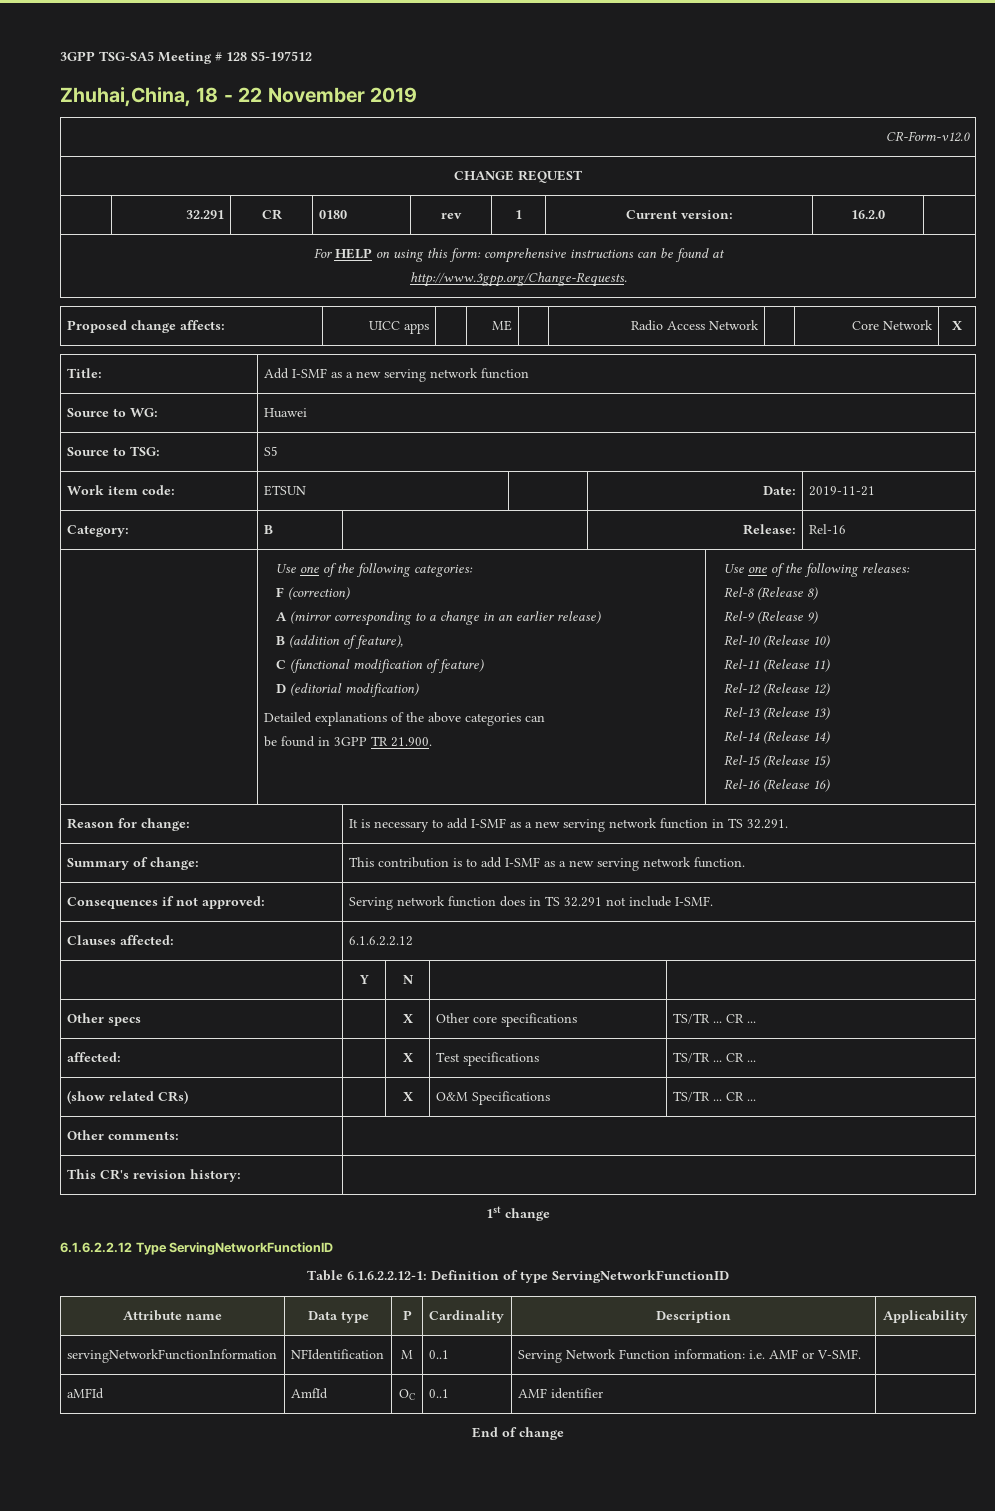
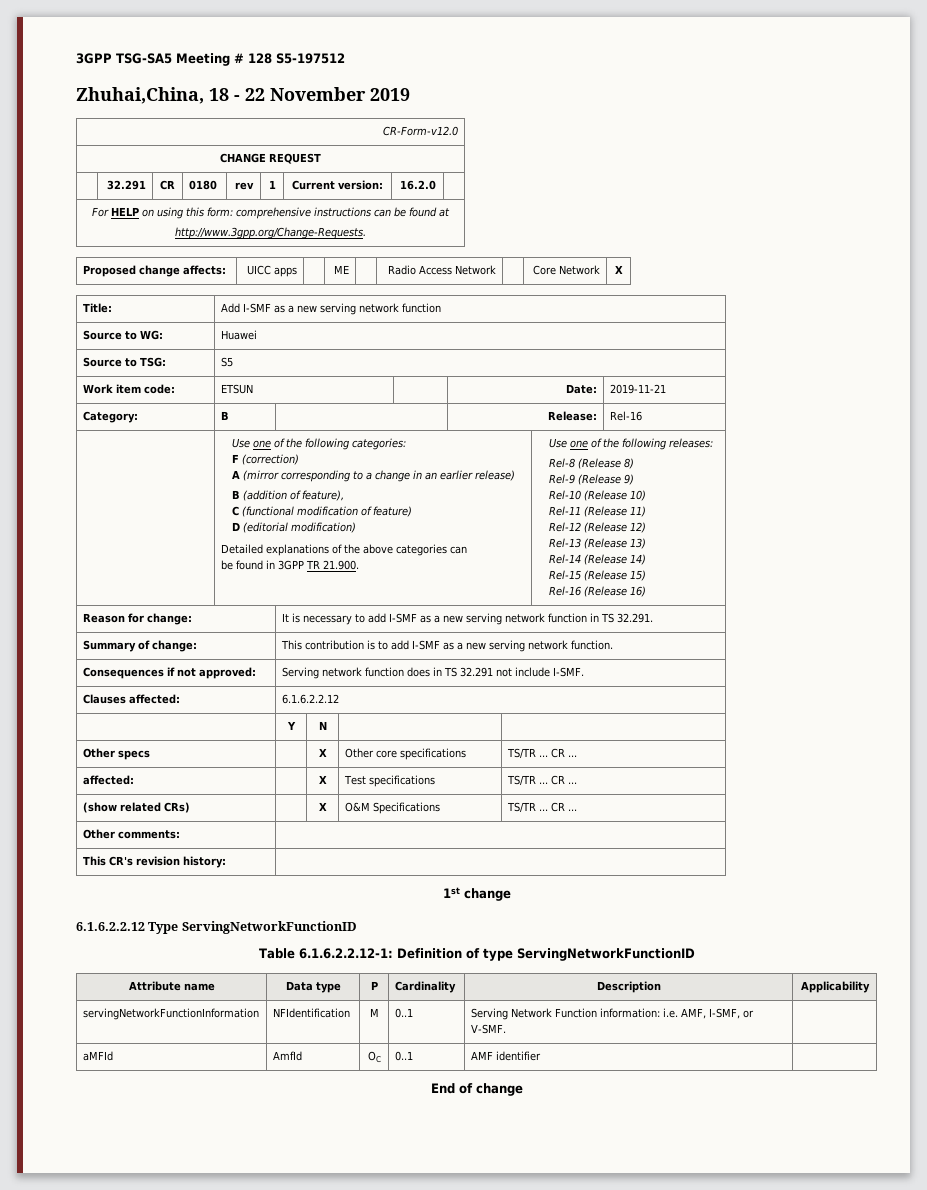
[768,1349,798,1359] AMF -> [681,1008,741,1019] AMF, I-SMF,

